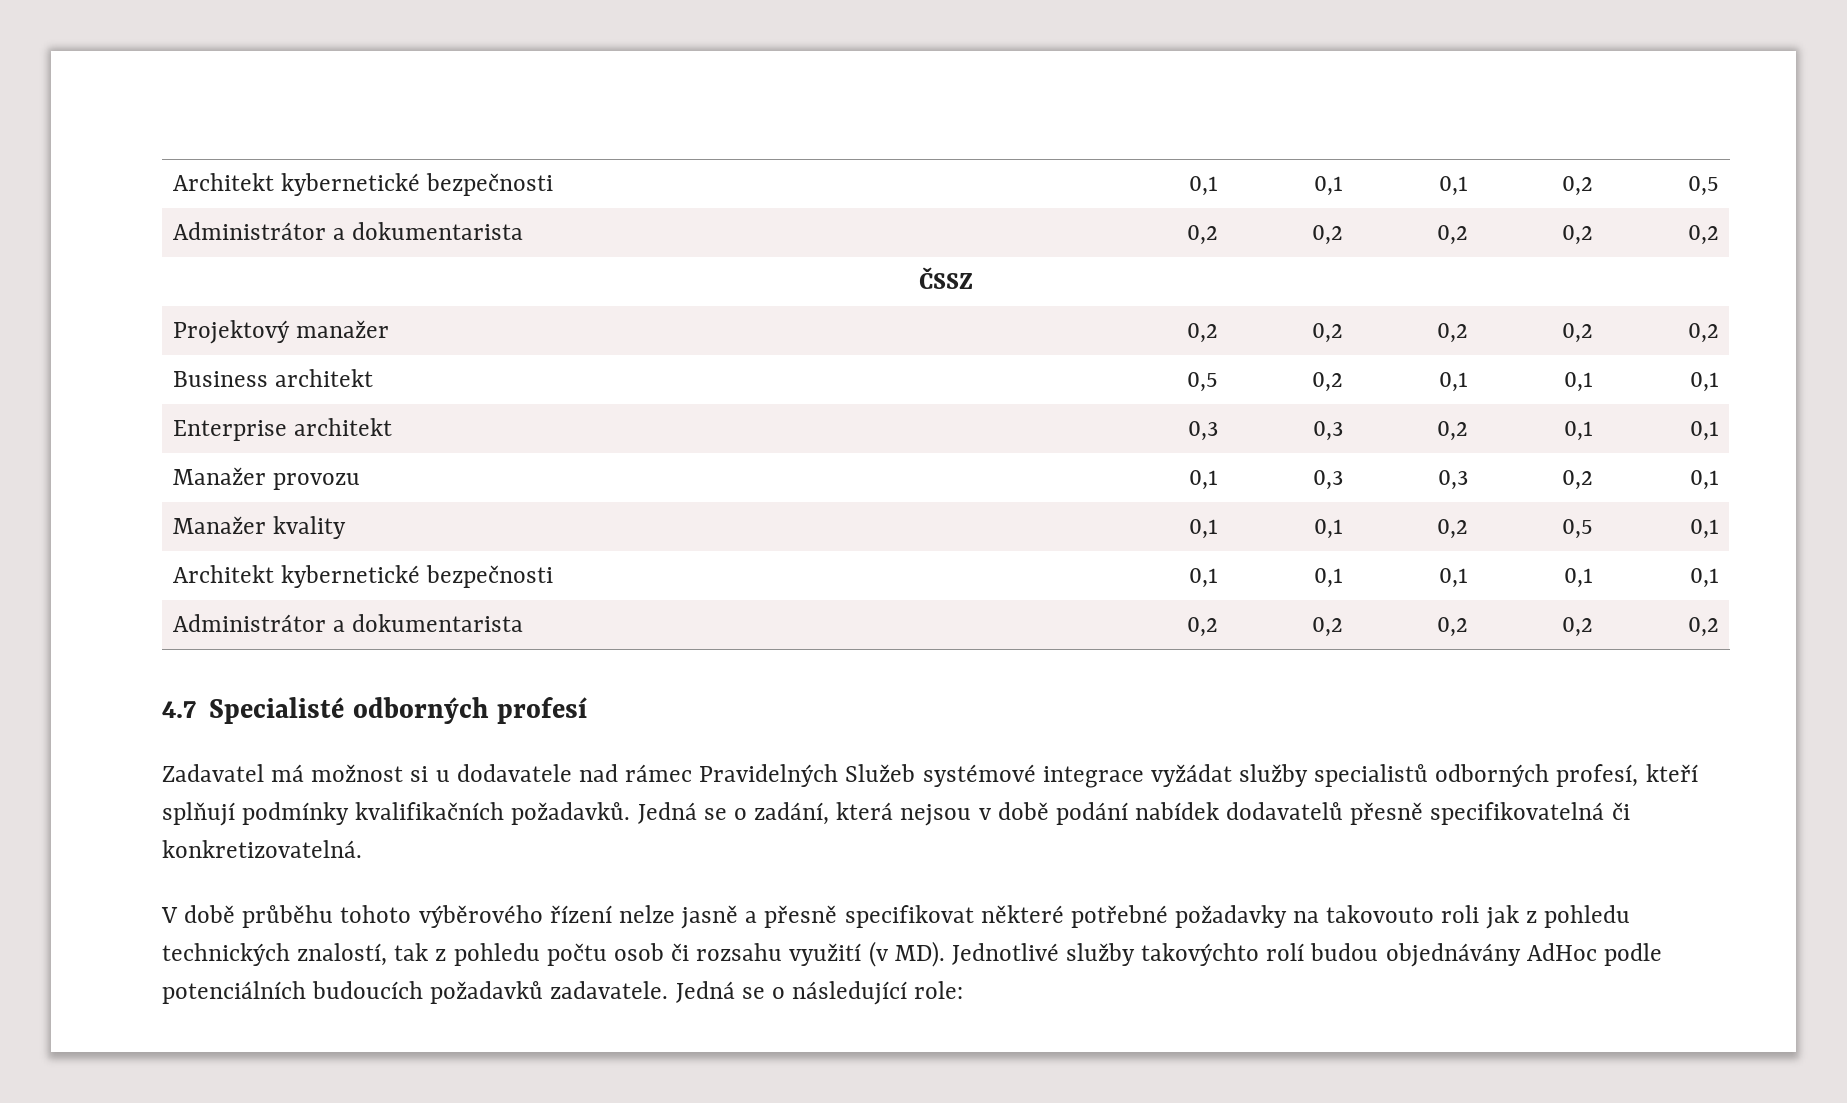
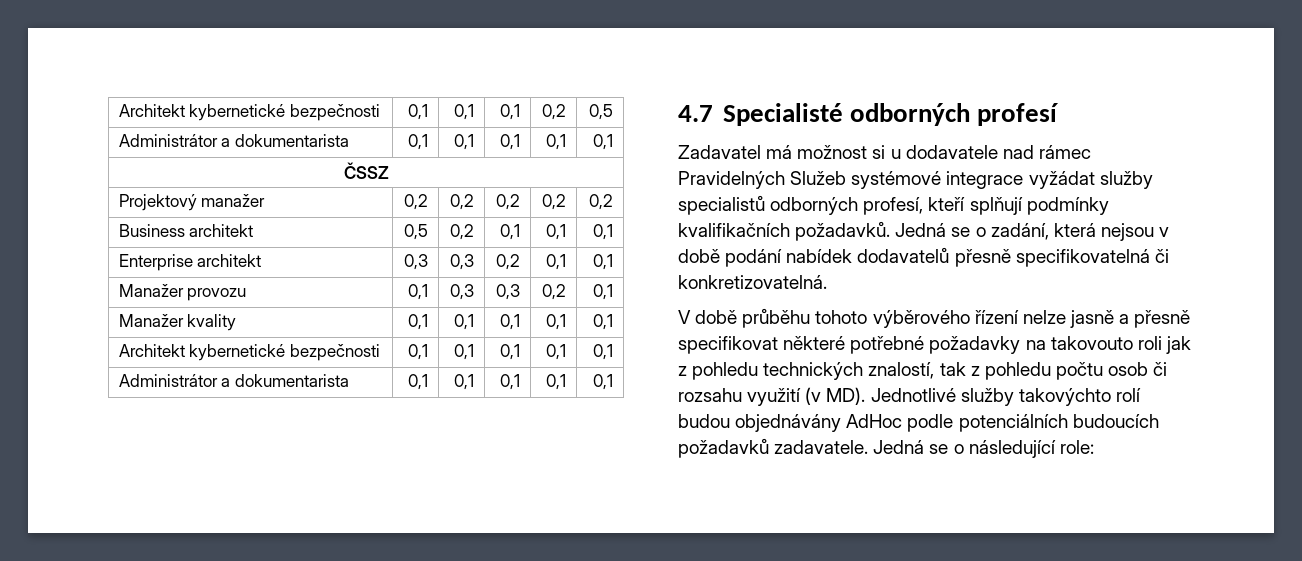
[1186,225,1218,245] [1311,225,1343,245] [1436,225,1468,245] [1561,225,1593,245] [1687,225,1719,245] 0,2 | 0,2 | 0,2 | 0,2 | 0,2 -> [408,134,429,150] [454,134,475,150] [500,134,521,150] [546,134,567,150] [593,134,614,150] 0,1 | 0,1 | 0,1 | 0,1 | 0,1
[1436,519,1468,539] [1561,519,1593,539] 0,2 | 0,5 -> [500,314,521,330] [546,314,567,330] 0,1 | 0,1
[1186,617,1218,637] [1311,617,1343,637] [1436,617,1468,637] [1561,617,1593,637] [1687,617,1719,637] 0,2 | 0,2 | 0,2 | 0,2 | 0,2 -> [408,374,429,390] [454,374,475,390] [500,374,521,390] [546,374,567,390] [593,374,614,390] 0,1 | 0,1 | 0,1 | 0,1 | 0,1

